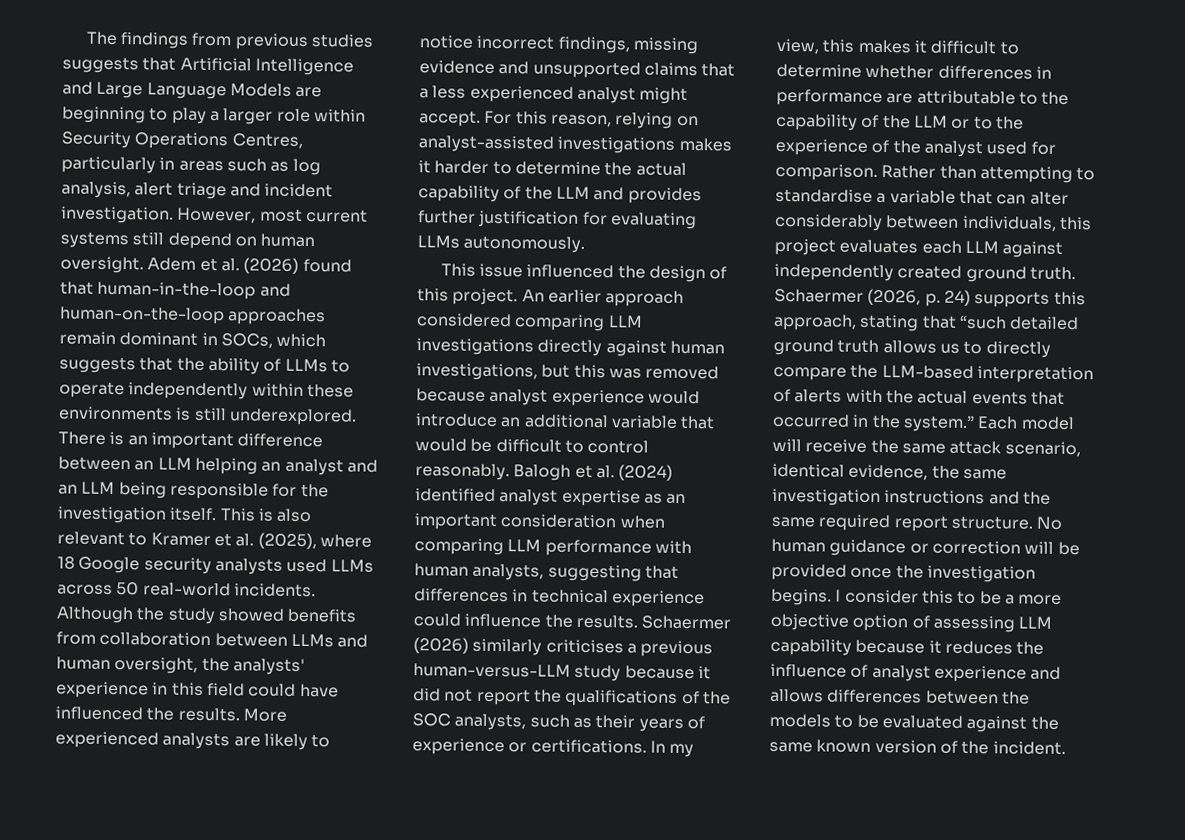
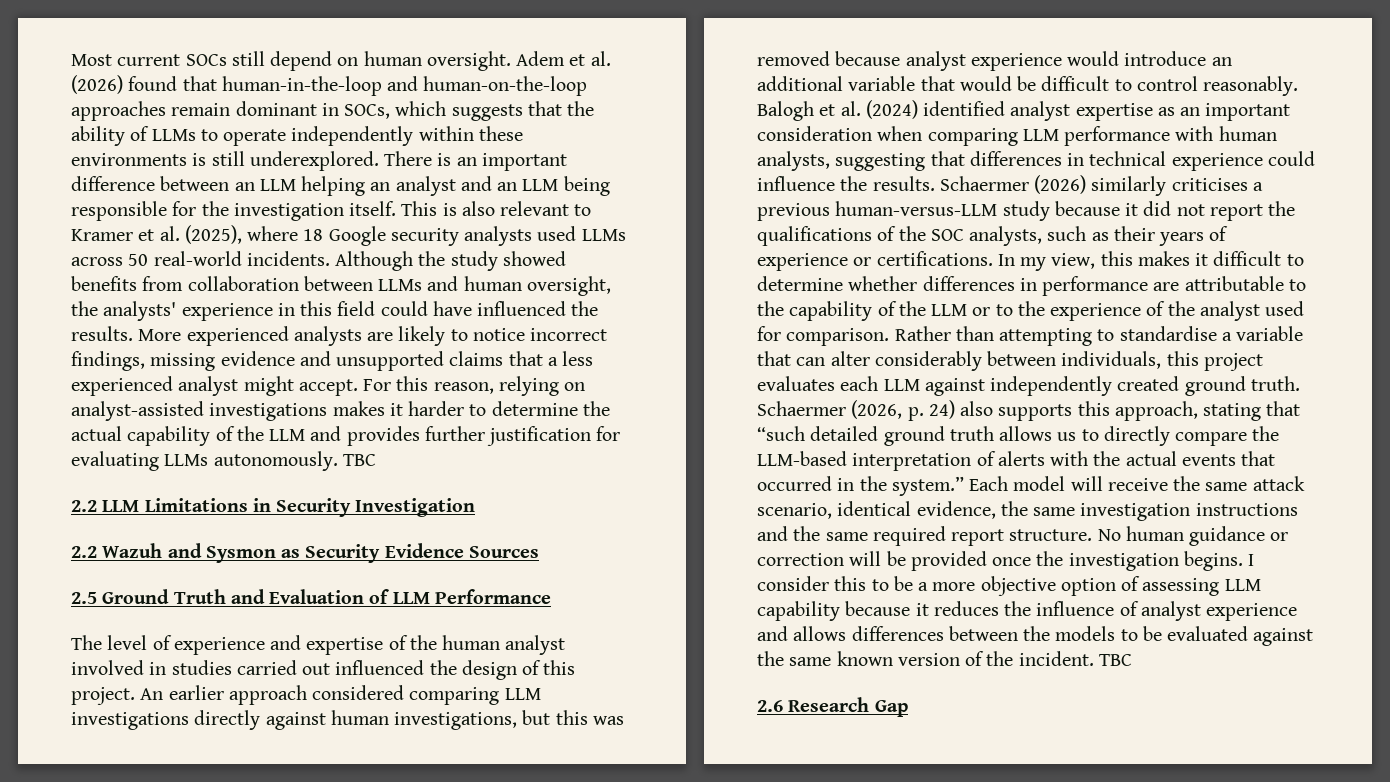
[85,31,374,50] [62,56,354,76] [62,81,323,100] [62,106,366,125] [61,131,303,150] [61,156,321,176] [61,181,334,200] [61,206,368,224] [60,231,129,249] The findings from previous studies suggests that Artificial Intelligence and Large Language Models are beginning to play a larger role within Security Operations Centres, particularly in areas such as log analysis, alert triage and incident investigation. However, most current systems -> [71,54,227,66] Most current SOCs
[440,263,523,278] // This issue -> [342,454,376,466] [71,498,476,517] [71,543,539,563] [71,589,551,604] [71,635,566,655] [71,660,331,675] TBC // 2.2 LLM Limitations in Security Investigation // 2.2 Wazuh and Sysmon as Security Evidence Sources // 2.5 Ground Truth and Evaluation of LLM Performance // The level of experience and expertise of the human analyst involved in studies carried out
(971, 297) none -> [960,401,994,416] also
(1066, 748) none -> [1098,654,1132,666] [757,697,908,717] TBC // 2.6 Research Gap

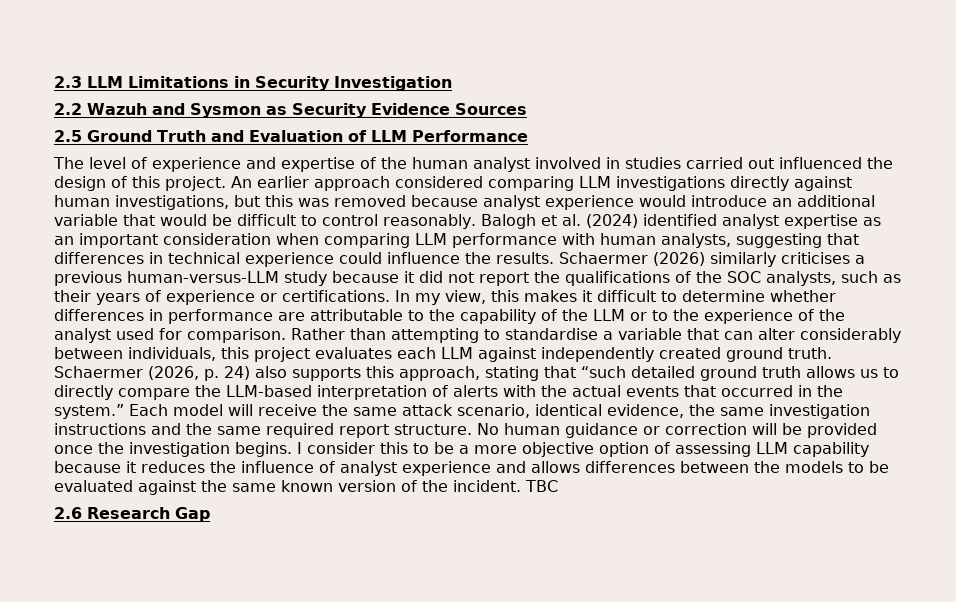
[71,51,611,71] [71,75,588,96] [71,101,595,121] [71,126,523,146] [71,151,567,171] [71,176,610,196] [71,201,592,221] [71,225,626,246] [71,251,566,271] [71,276,611,296] [71,301,599,321] [71,326,608,346] [71,351,594,371] [71,376,586,396] [71,401,610,421] [71,426,621,446] [71,451,376,471] [71,500,97,512] Most current SOCs still depend on human oversight. Adem et al. (2026) found that human-in-the-loop and human-on-the-loop approaches remain dominant in SOCs, which suggests that the ability of LLMs to operate independently within these environments is still underexplored. There is an important difference between an LLM helping an analyst and an LLM being responsible for the investigation itself. This is also relevant to Kramer et al. (2025), where 18 Google security analysts used LLMs across 50 real-world incidents. Although the study showed benefits from collaboration between LLMs and human oversight, the analysts' experience in this field could have influenced the results. More experienced analysts are likely to notice incorrect findings, missing evidence and unsupported claims that a less experienced analyst might accept. For this reason, relying on analyst-assisted investigations makes it harder to determine the actual capability of the LLM and provides further justification for evaluating LLMs autonomously. TBC // 2.2 -> [54,76,82,88] 2.3

